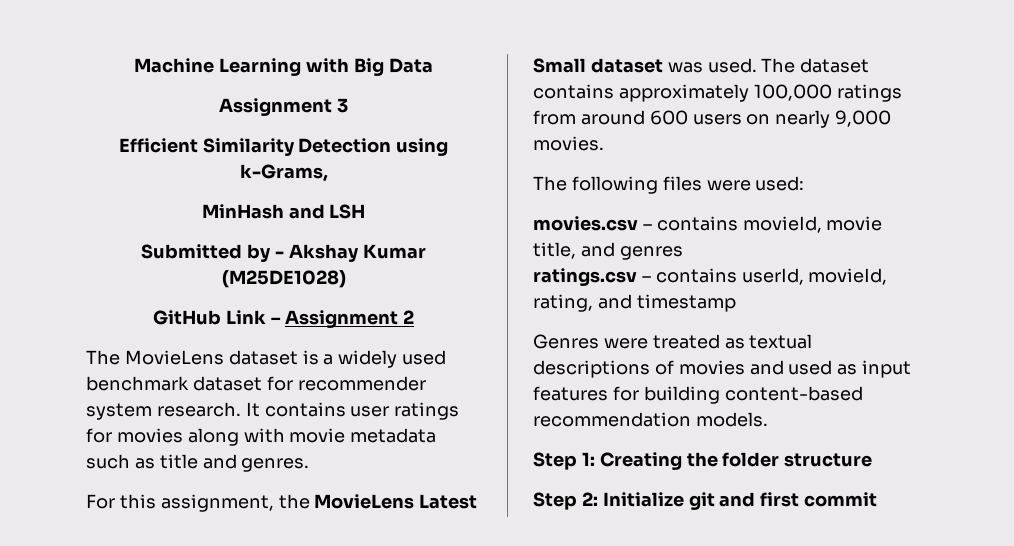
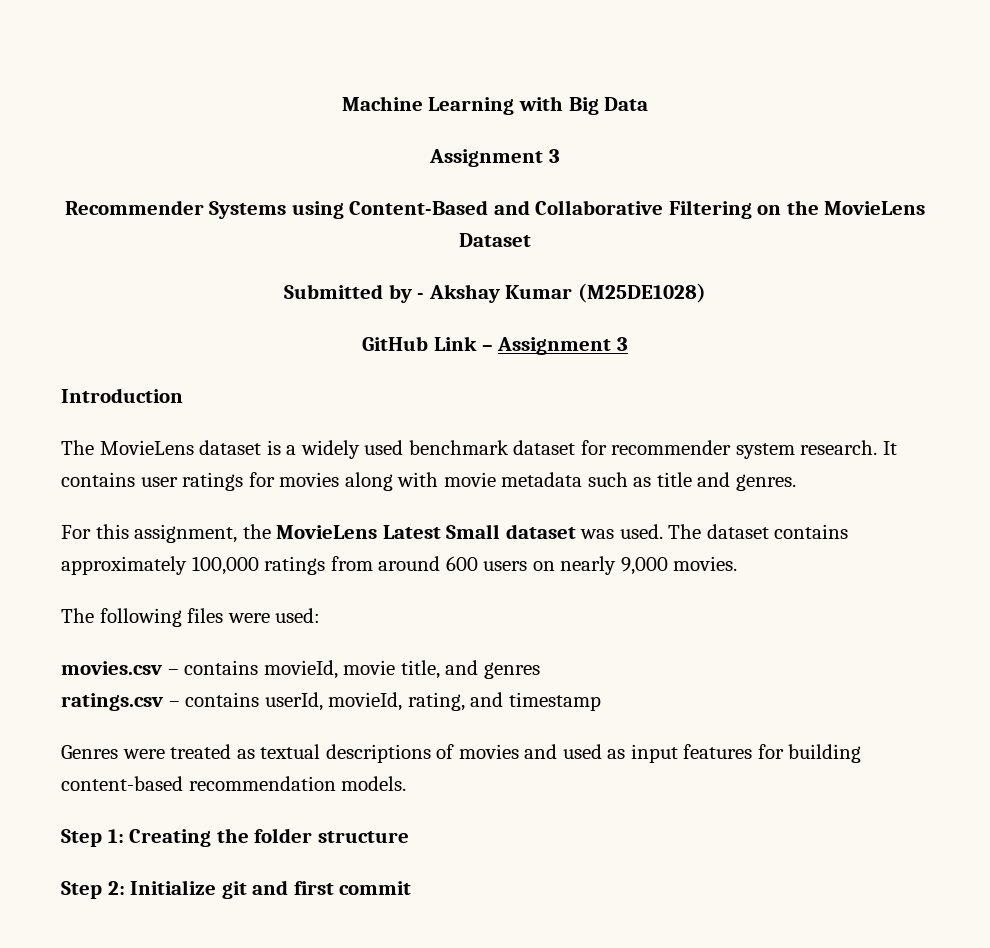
[118,138,449,156] [239,164,328,182] [201,204,366,219] Efficient Similarity Detection using k-Grams, // MinHash and LSH -> [64,200,926,219] [459,233,531,247] Recommender Systems using Content-Based and Collaborative Filtering on the MovieLens Dataset
[402,310,414,324] 2 -> [616,337,628,351] [61,388,183,403] 3 // Introduction

